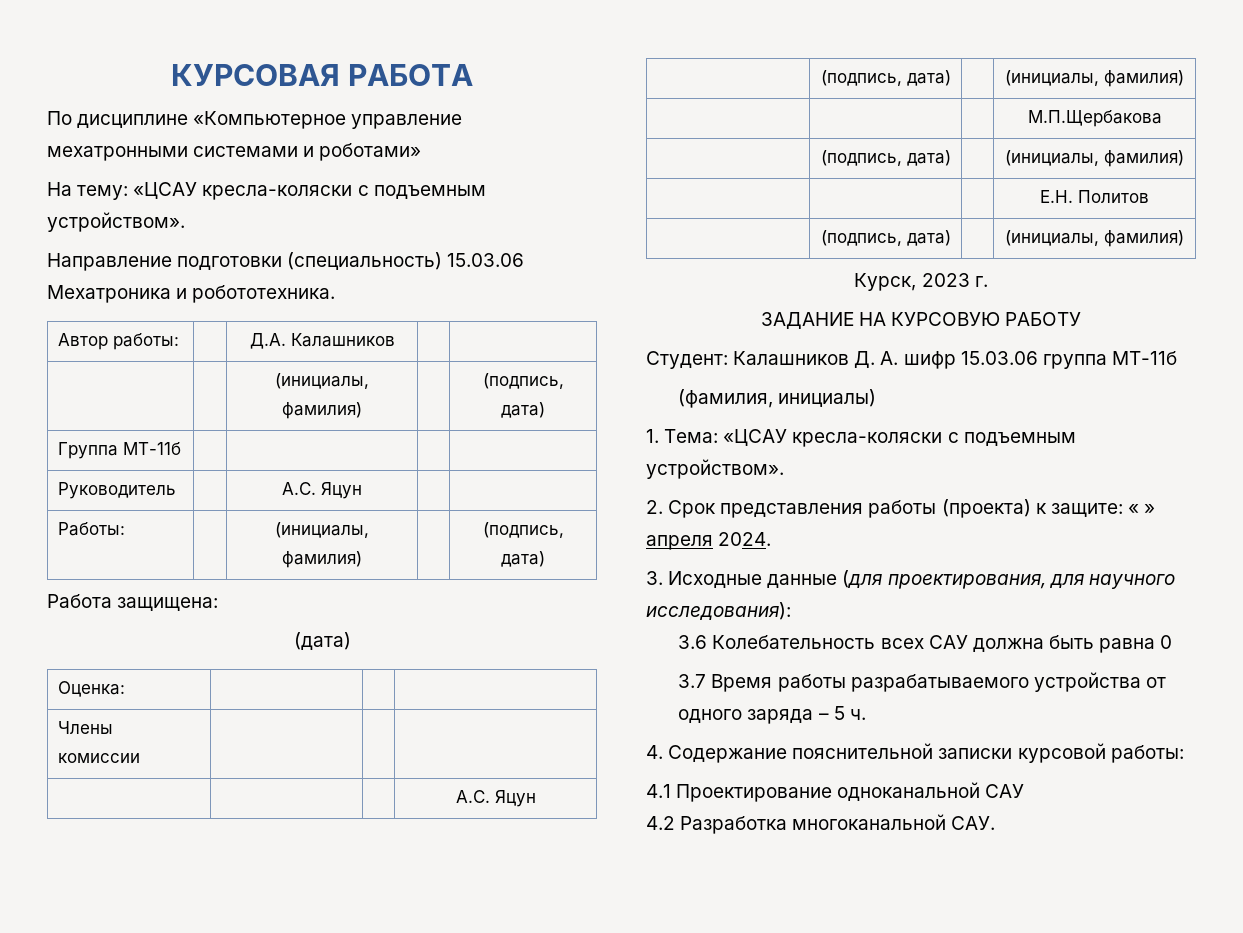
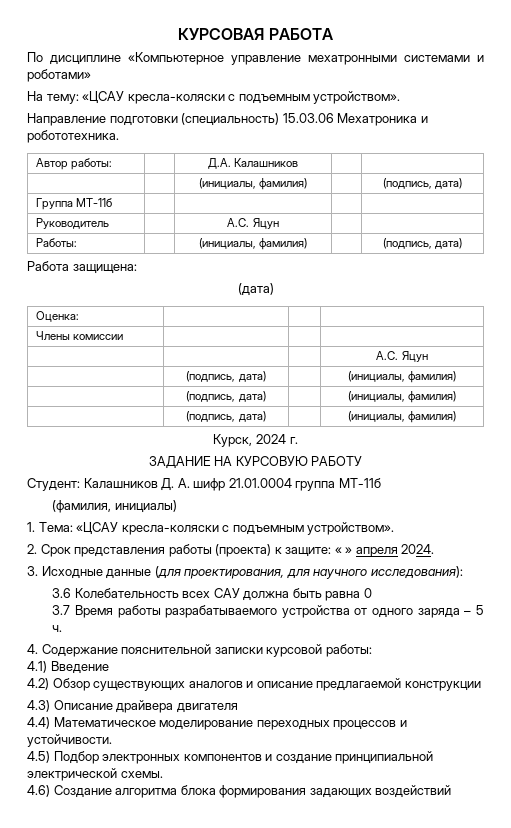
[1027,110,1162,127] [820,150,951,166] [1005,150,1184,167] [1040,190,1149,203] // | | | М.П.Щербакова // | (подпись, дата) | | (инициалы, фамилия) // | | | Е.Н. Политов -> [186,391,266,402] [347,391,457,403] // | (подпись, дата) | | (инициалы, фамилия)
[921,273,970,287] 2023 -> [256,434,286,444] 2024
[960,351,1038,365] 15.03.06 -> [228,478,292,488] 21.01.0004
[646,782,1025,802] [646,814,996,834] 4.1 Проектирование одноканальной САУ // 4.2 Разработка многоканальной САУ. -> [27,661,109,674] [27,678,481,691] [27,700,238,713] [27,717,407,730] [27,734,112,747] [27,751,434,764] [27,768,163,781] [27,785,452,798] 4.1) Введение // 4.2) Обзор существующих аналогов и описание предлагаемой конструкции // 4.3) Описание драйвера двигателя // 4.4) Математическое моделирование переходных процессов и устойчивости. // 4.5) Подбор электронных компонентов и создание принципиальной электрической схемы. // 4.6) Создание алгоритма блока формирования задающих воздействий

